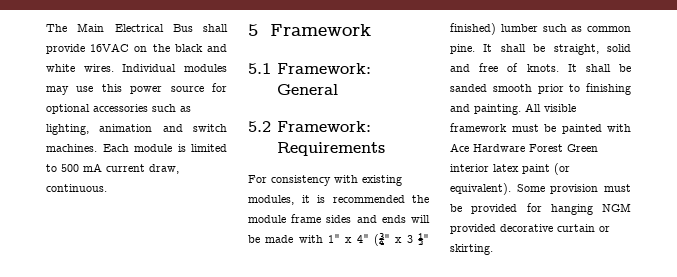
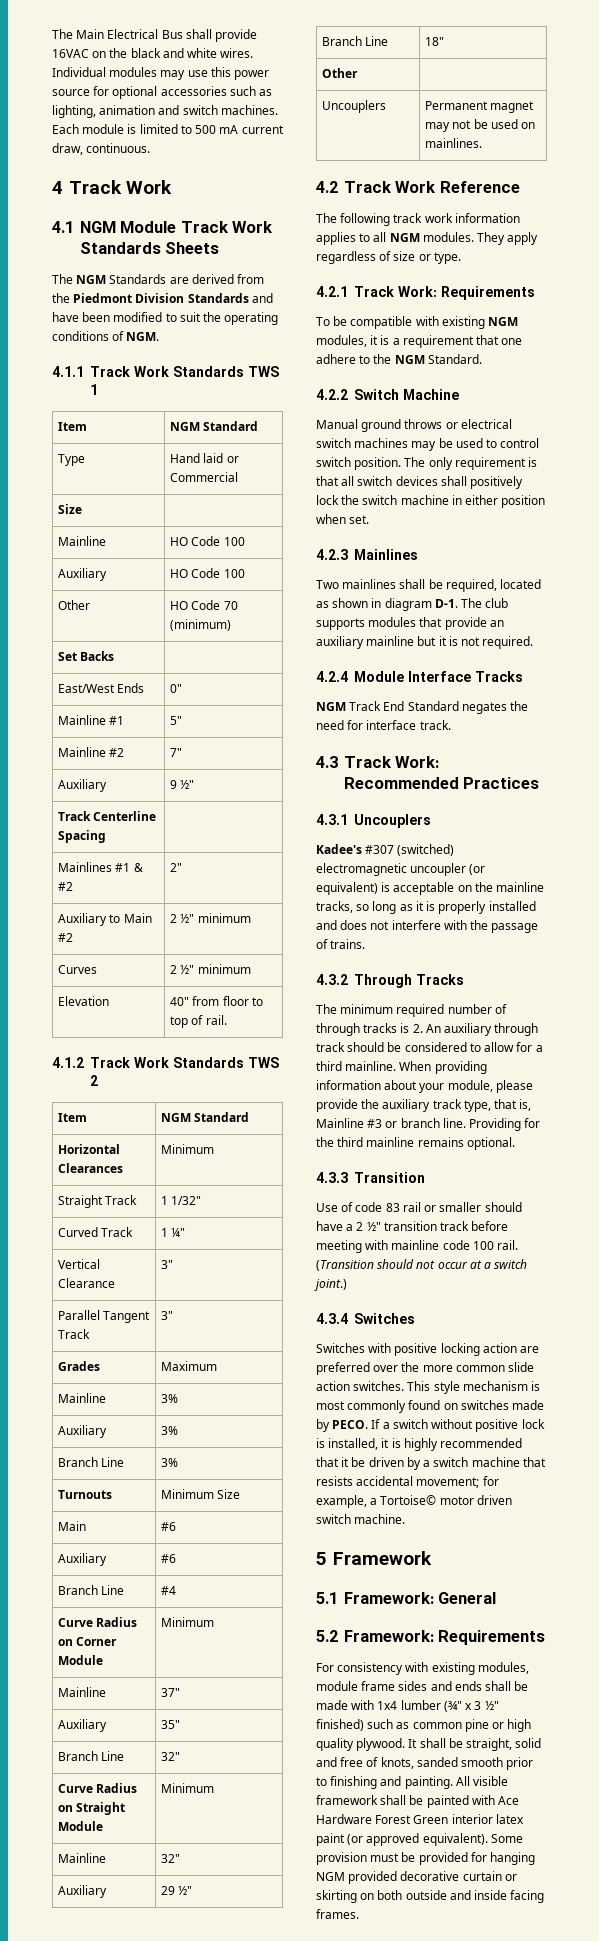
(107, 188) none -> [52,180,173,194] [52,221,274,233] [80,242,220,254] [52,274,265,284] [52,293,273,303] [52,312,279,325] [52,331,160,341] [52,366,279,377] [90,384,98,395] [58,422,88,431] [170,421,259,431] [58,454,86,466] [170,453,239,463] [170,472,239,482] [58,504,83,514] [58,536,107,546] [170,536,245,546] [58,568,108,581] [170,568,245,578] [58,600,91,610] [170,600,238,610] [170,619,232,631] [58,651,115,661] [58,683,145,693] [170,684,183,693] [58,715,125,725] [170,716,183,725] [58,747,125,757] [170,748,183,757] [58,779,108,792] [170,780,195,789] [58,811,157,821] [58,830,107,843] [58,862,143,872] [58,882,74,891] [170,863,183,872] [58,913,152,926] [58,933,74,942] [170,913,251,923] [58,965,98,974] [170,964,251,974] [58,996,110,1006] [170,996,263,1006] [170,1015,227,1028] [52,1057,279,1068] [90,1075,98,1086] [58,1113,88,1122] [161,1112,250,1122] [58,1144,121,1154] [58,1163,124,1173] [161,1144,215,1154] [58,1195,138,1208] [161,1196,202,1205] [58,1227,134,1237] [161,1228,186,1237] [58,1259,101,1269] [58,1278,116,1288] [161,1260,174,1269] [58,1310,151,1323] [58,1329,91,1339] [161,1311,174,1320] [58,1361,101,1371] [161,1361,218,1371] [58,1393,107,1403] [161,1394,179,1403] [58,1425,108,1438] [161,1426,179,1435] [58,1457,125,1467] [161,1458,179,1467] [58,1490,113,1499] [161,1489,241,1499] [58,1521,87,1531] [161,1522,177,1531] [58,1553,108,1566] [161,1554,177,1563] [58,1585,125,1595] [161,1586,177,1595] [58,1617,138,1627] [58,1637,118,1646] [58,1655,104,1665] [161,1617,215,1627] [58,1687,107,1697] [161,1688,181,1697] [58,1719,108,1732] [161,1720,181,1729] [58,1751,125,1761] [161,1752,181,1761] [58,1783,138,1793] [58,1802,126,1815] [58,1821,104,1831] [161,1783,215,1793] [58,1853,107,1863] [161,1854,181,1863] [58,1885,108,1898] [161,1886,193,1895] [322,36,389,46] [425,37,445,46] [322,68,359,78] [322,100,387,113] [425,101,535,113] [425,119,536,132] [425,138,483,148] [316,181,520,193] [316,213,520,226] [316,232,539,245] [316,251,461,264] [316,286,535,300] [316,316,519,329] [316,335,523,348] [316,354,482,364] [316,389,459,400] [316,419,512,432] [316,438,540,451] [316,457,538,470] [316,476,524,489] [316,495,546,508] [316,514,370,524] [316,549,418,560] [316,579,542,592] [316,598,509,611] [316,617,504,630] [316,636,534,649] [316,671,523,682] [316,701,529,714] [316,720,451,730] [316,756,440,768] [344,777,540,789] [316,814,431,828] [316,844,455,856] [316,863,486,876] [316,882,545,895] [316,901,536,914] [316,920,539,933] [316,939,366,949] [316,974,464,988] [316,1004,507,1017] [316,1023,539,1036] [316,1042,543,1052] [316,1061,487,1074] [316,1080,533,1093] [316,1099,532,1112] [316,1118,541,1131] [316,1137,515,1150] [316,1172,425,1183] [316,1202,522,1212] [316,1221,509,1231] [316,1240,519,1253] [316,1259,528,1271] [314,1279,347,1291] [316,1313,415,1324] [316,1343,540,1356] [316,1362,535,1375] [316,1381,541,1394] [316,1400,545,1413] [316,1419,545,1432] [316,1438,523,1451] [316,1457,546,1470] [316,1476,499,1488] [316,1495,512,1508] [316,1514,406,1524] // 4 Track Work // 4.1 NGM Module Track Work Standards Sheets // The NGM Standards are derived from the Piedmont Division Standards and have been modified to suit the operating conditions of NGM. // 4.1.1 Track Work Standards TWS 1 // Item | NGM Standard // Type | Hand laid or Commercial // Size | // Mainline | HO Code 100 // Auxiliary | HO Code 100 // Other | HO Code 70 (minimum) // Set Backs | // East/West Ends | 0" // Mainline #1 | 5" // Mainline #2 | 7" // Auxiliary | 9 ½" // Track Centerline Spacing | // Mainlines #1 & #2 | 2" // Auxiliary to Main #2 | 2 ½" minimum // Curves | 2 ½" minimum // Elevation | 40" from floor to top of rail. // 4.1.2 Track Work Standards TWS 2 // Item | NGM Standard // Horizontal Clearances | Minimum // Straight Track | 1 1/32" // Curved Track | 1 ¼" // Vertical Clearance | 3" // Parallel Tangent Track | 3" // Grades | Maximum // Mainline | 3% // Auxiliary | 3% // Branch Line | 3% // Turnouts | Minimum Size // Main | #6 // Auxiliary | #6 // Branch Line | #4 // Curve Radius on Corner Module | Minimum // Mainline | 37" // Auxiliary | 35" // Branch Line | 32" // Curve Radius on Straight Module | Minimum // Mainline | 32" // Auxiliary | 29 ½" // Branch Line | 18" // Other | // Uncouplers | Permanent magnet may not be used on mainlines. // 4.2 Track Work Reference // The following track work information applies to all NGM modules. They apply regardless of size or type. // 4.2.1 Track Work: Requirements // To be compatible with existing NGM modules, it is a requirement that one adhere to the NGM Standard. // 4.2.2 Switch Machine // Manual ground throws or electrical switch machines may be used to control switch position. The only requirement is that all switch devices shall positively lock the switch machine in either position when set. // 4.2.3 Mainlines // Two mainlines shall be required, located as shown in diagram D-1. The club supports modules that provide an auxiliary mainline but it is not required. // 4.2.4 Module Interface Tracks // NGM Track End Standard negates the need for interface track. // 4.3 Track Work: Recommended Practices // 4.3.1 Uncouplers // Kadee's #307 (switched) electromagnetic uncoupler (or equivalent) is acceptable on the mainline tracks, so long as it is properly installed and does not interfere with the passage of trains. // 4.3.2 Through Tracks // The minimum required number of through tracks is 2. An auxiliary through track should be considered to allow for a third mainline. When providing information about your module, please provide the auxiliary track type, that is, Mainline #3 or branch line. Providing for the third mainline remains optional. // 4.3.3 Transition // Use of code 83 rail or smaller should have a 2 ½" transition track before meeting with mainline code 100 rail. (Transition should not occur at a switch joint.) // 4.3.4 Switches // Switches with positive locking action are preferred over the more common slide action switches. This style mechanism is most commonly found on switches made by PECO. If a switch without positive lock is installed, it is highly recommended that it be driven by a switch machine that resists accidental movement; for example, a Tortoise© motor driven switch machine.
[301,195,429,203] it is recommended the -> (529, 1668) none
[411,215,430,223] will -> [485,1681,512,1691] shall
[328,234,369,243] 1" x 4" -> [377,1700,441,1710] 1x4 lumber
[500,24,538,32] lumber -> (364, 1725) none
[450,44,475,54] pine. -> [464,1719,532,1732] [316,1738,406,1751] pine or high quality plywood.
[526,64,631,72] knots. It shall be -> [380,1757,414,1769] knots,
[511,124,539,132] must -> [380,1795,407,1805] shall
(570, 169) none -> [366,1833,420,1846] approved
[450,244,493,255] skirting. -> [316,1890,545,1903] [316,1909,359,1919] skirting on both outside and inside facing frames.

